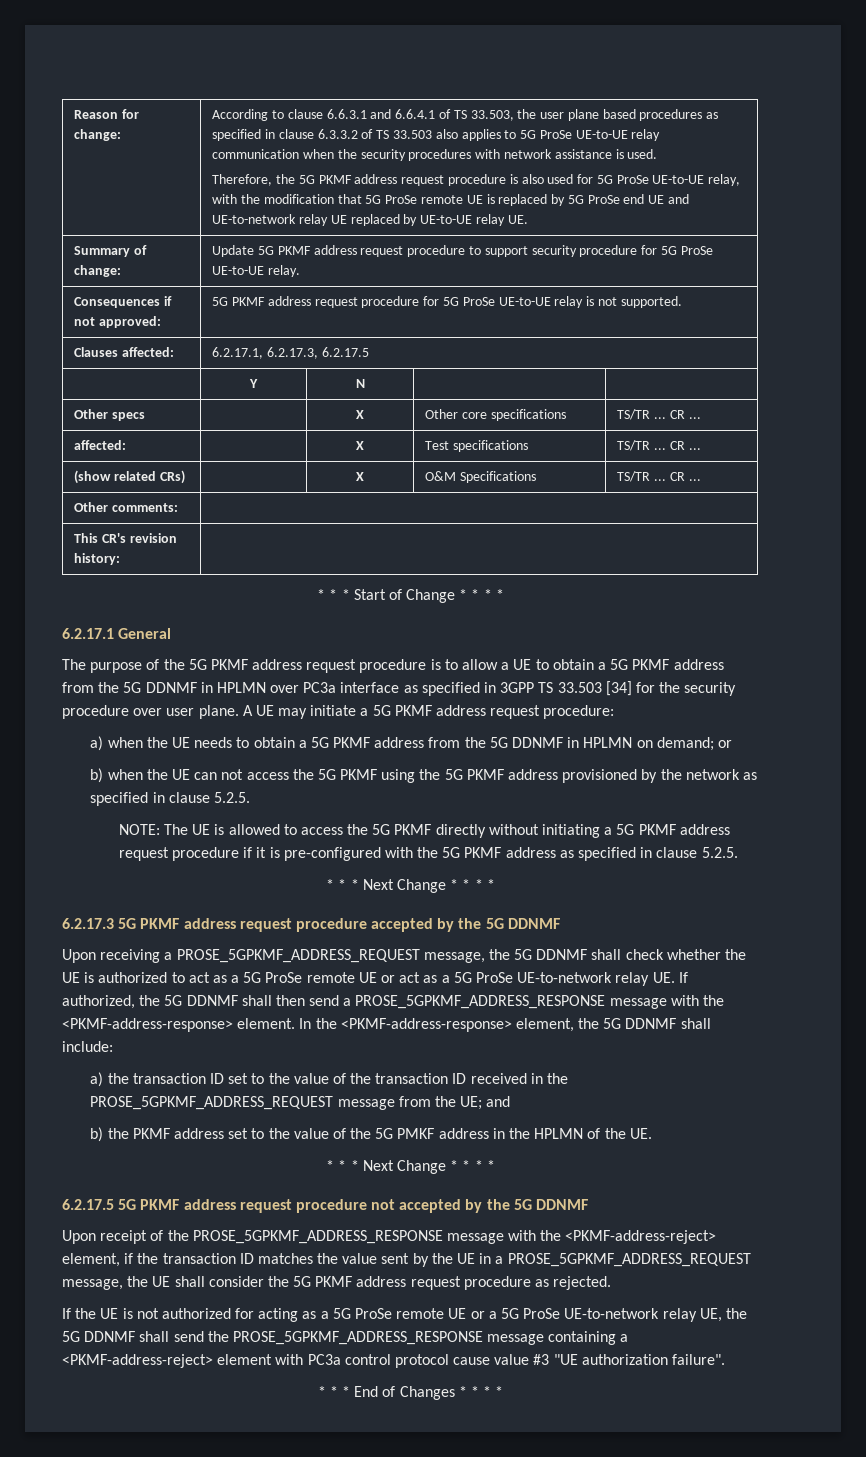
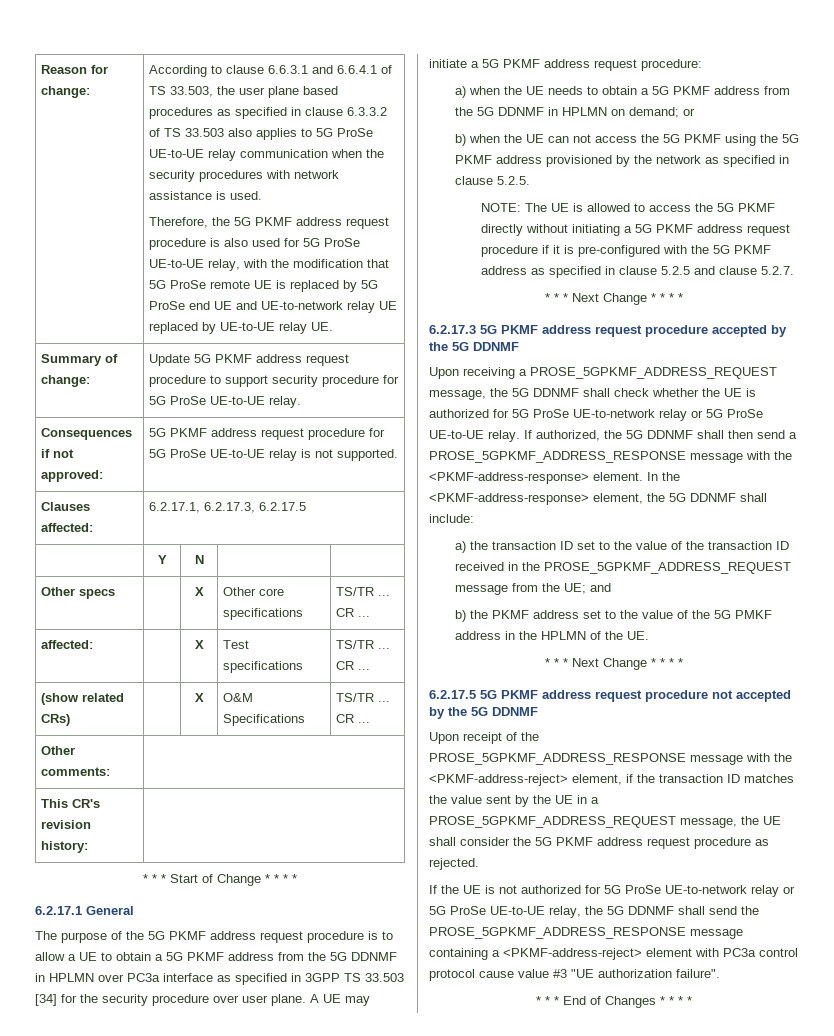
[701,847,738,858] 5.2.5. -> [660,266,794,275] 5.2.5 and clause 5.2.7.
[171,972,675,986] to act as a 5G ProSe remote UE or act as a 5G ProSe UE-to-network relay UE. -> [493,409,763,421] [429,430,520,442] for 5G ProSe UE-to-network relay or 5G ProSe UE-to-UE relay.
[258,1308,722,1322] acting as a 5G ProSe remote UE or a 5G ProSe UE-to-network relay UE, -> [604,885,795,897] [429,906,581,918] 5G ProSe UE-to-network relay or 5G ProSe UE-to-UE relay,

